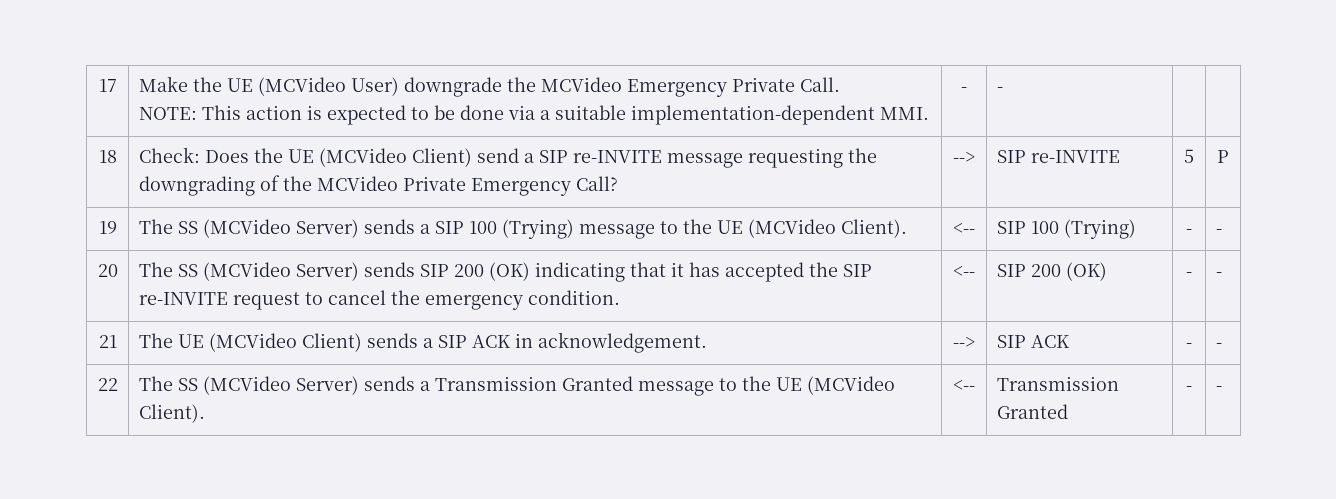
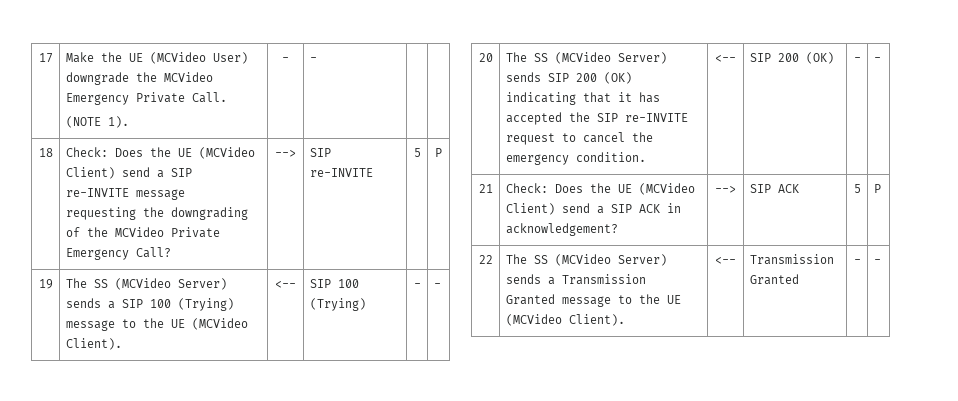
[138,105,929,125] NOTE: This action is expected to be done via a suitable implementation-dependent MMI. -> [65,116,129,128] (NOTE 1).
[138,333,418,352] The UE (MCVideo Client) sends -> [505,183,695,195] [505,203,590,215] Check: Does the UE (MCVideo Client) send
[537,332,707,353] acknowledgement. -> [505,223,618,236] acknowledgement?
[1186,343,1192,348] [1215,343,1222,348] - | - -> [853,184,861,193] [873,184,881,193] 5 | P

